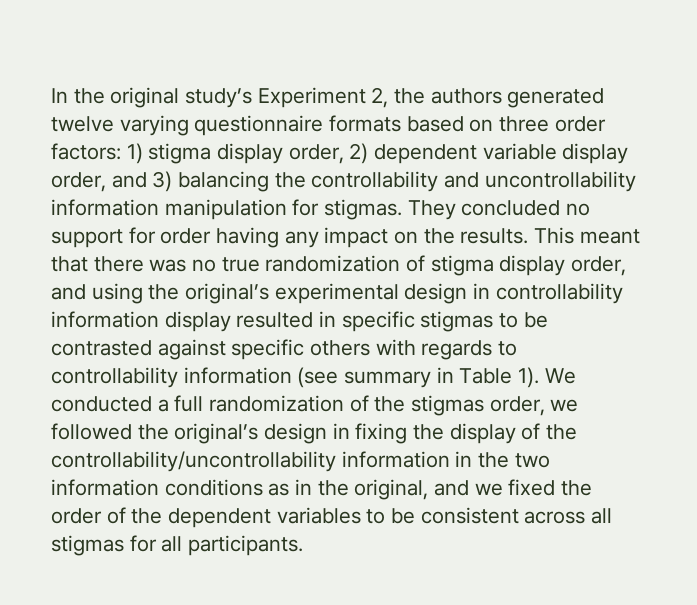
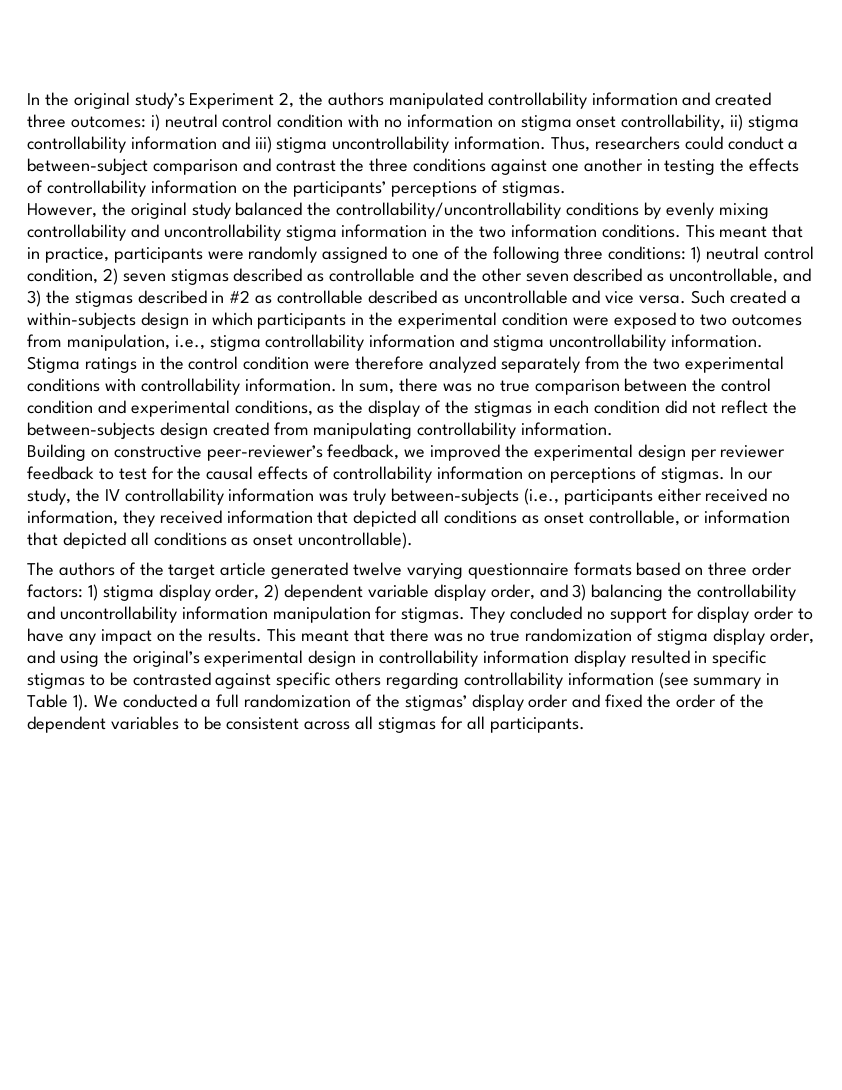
(502, 96) none -> [388,92,772,109] [27,114,800,131] [27,136,799,153] [27,158,800,175] [27,180,566,197] [27,202,769,219] [27,224,804,241] [27,246,814,263] [27,268,812,285] [27,290,801,307] [27,312,803,329] [27,334,763,351] [27,356,785,373] [27,378,772,395] [27,400,797,417] [27,422,614,439] [27,444,786,461] [27,466,773,483] [27,488,791,505] [27,510,791,527] [27,532,414,549] [27,562,267,579] manipulated controllability information and created three outcomes: i) neutral control condition with no information on stigma onset controllability, ii) stigma controllability information and iii) stigma uncontrollability information. Thus, researchers could conduct a between-subject comparison and contrast the three conditions against one another in testing the effects of controllability information on the participants’ perceptions of stigmas. // However, the original study balanced the controllability/uncontrollability conditions by evenly mixing controllability and uncontrollability stigma information in the two information conditions. This meant that in practice, participants were randomly assigned to one of the following three conditions: 1) neutral control condition, 2) seven stigmas described as controllable and the other seven described as uncontrollable, and 3) the stigmas described in #2 as controllable described as uncontrollable and vice versa. Such created a within-subjects design in which participants in the experimental condition were exposed to two outcomes from manipulation, i.e., stigma controllability information and stigma uncontrollability information. Stigma ratings in the control condition were therefore analyzed separately from the two experimental conditions with controllability information. In sum, there was no true comparison between the control condition and experimental conditions, as the display of the stigmas in each condition did not reflect the between-subjects design created from manipulating controllability information. // Building on constructive peer-reviewer’s feedback, we improved the experimental design per reviewer feedback to test for the causal effects of controllability information on perceptions of stigmas. In our study, the IV controllability information was truly between-subjects (i.e., participants either received no information, they received information that depicted all conditions as onset controllable, or information that depicted all conditions as onset uncontrollable). // The authors of the target article
[160,227,280,248] order having -> [697,606,814,623] [27,628,64,642] display order to have
[375,339,518,360] with regards to -> [386,672,460,689] regarding
[411,395,579,416] [51,423,578,444] [51,451,550,472] [51,479,503,500] stigmas order, we followed the original’s design in fixing the display of the controllability/uncontrollability information in the two information conditions as in the original, and we -> [404,694,601,711] stigmas’ display order and

